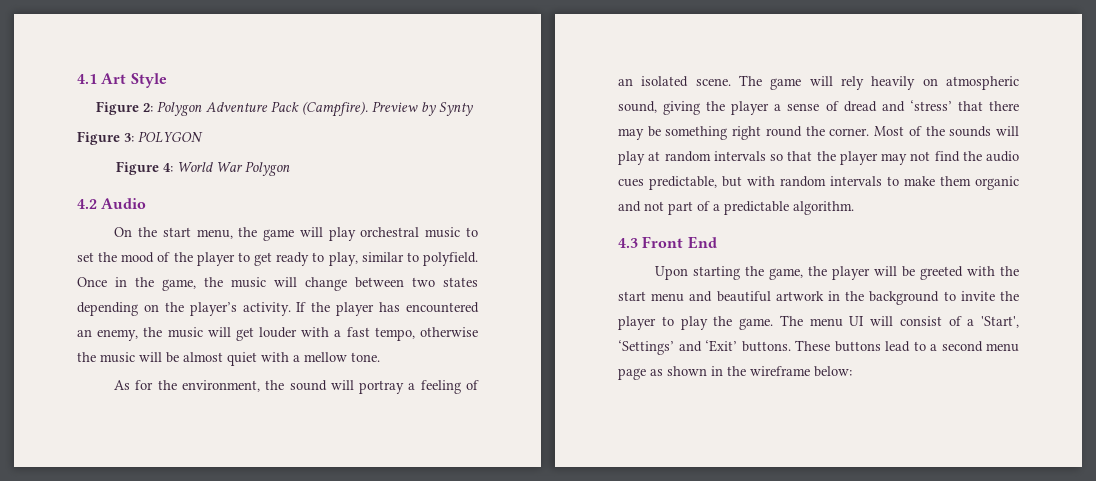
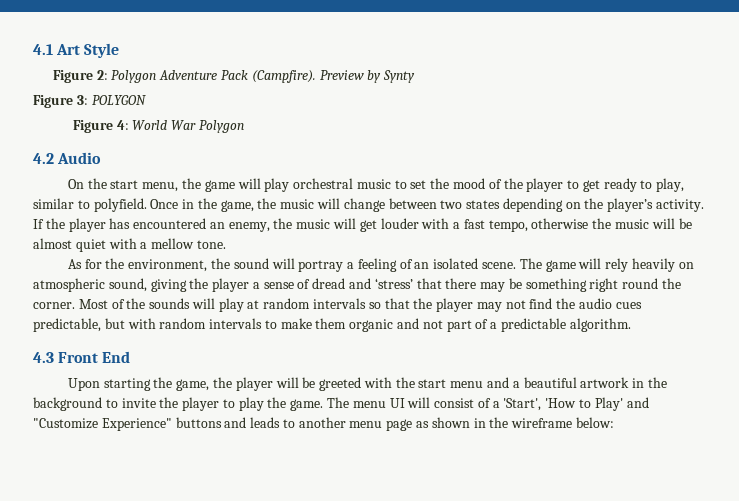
(713, 296) none -> [512,381,520,388] a
[618,340,983,355] ‘Settings’ and ‘Exit’ buttons. These buttons lead to a second -> [545,397,649,411] [33,417,346,431] 'How to Play' and "Customize Experience" buttons and leads to another

